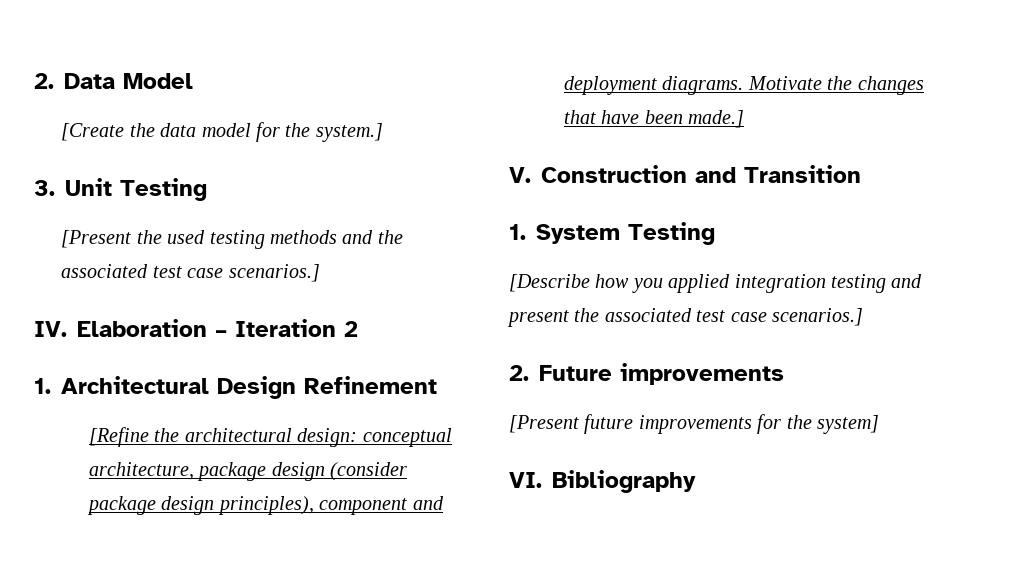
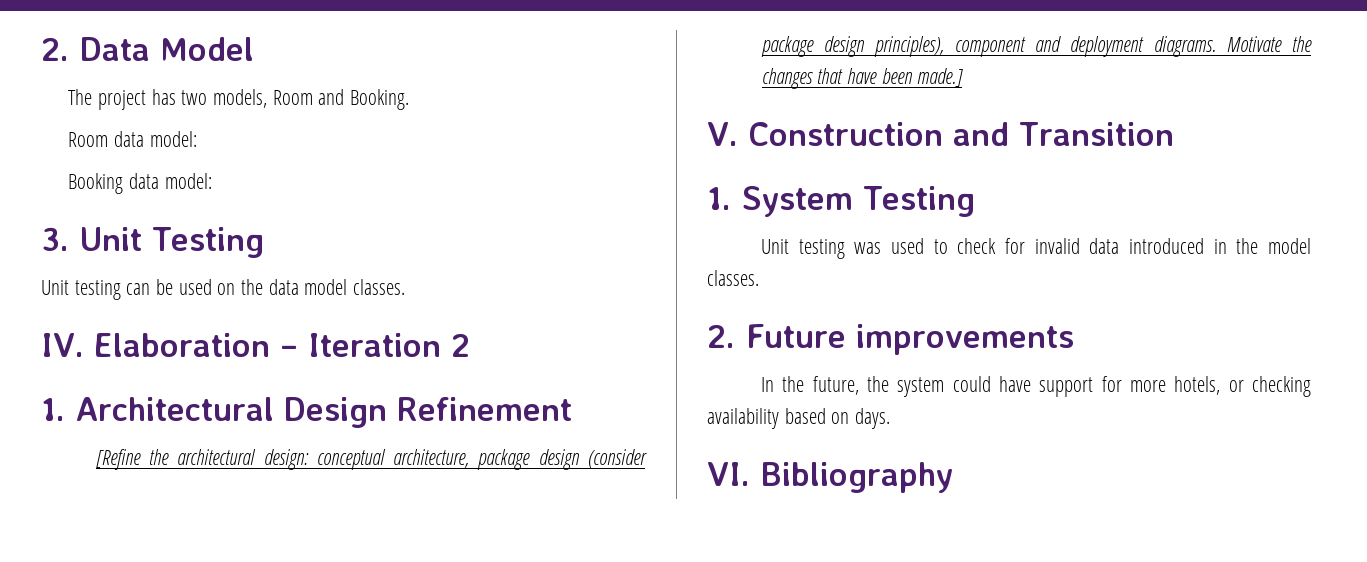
[61,122,383,142] [34,178,207,201] [61,230,403,249] [61,264,320,282] [Create the data model for the system.] // 3. Unit Testing // [Present the used testing methods and the associated test case scenarios.] -> [68,89,409,110] [68,131,197,147] [68,173,212,194] [41,227,265,258] [41,279,406,300] The project has two models, Room and Booking. // Room data model: // Booking data model: // 3. Unit Testing // Unit testing can be used on the data model classes.
[509,274,923,293] [507,308,863,327] [509,363,784,385] [509,414,879,434] [Describe how you applied integration testing and present the associated test case scenarios.] // 2. Future improvements // [Present future improvements for the system] -> [761,238,1311,259] [707,270,759,286] [707,324,1075,355] [761,376,1311,397] [707,408,891,429] Unit testing was used to check for invalid data introduced in the model classes. // 2. Future improvements // In the future, the system could have support for more hotels, or checking availability based on days.

